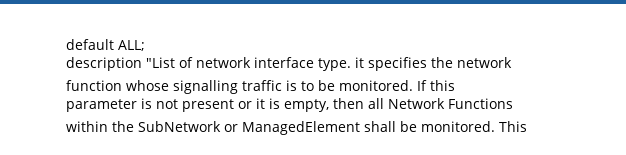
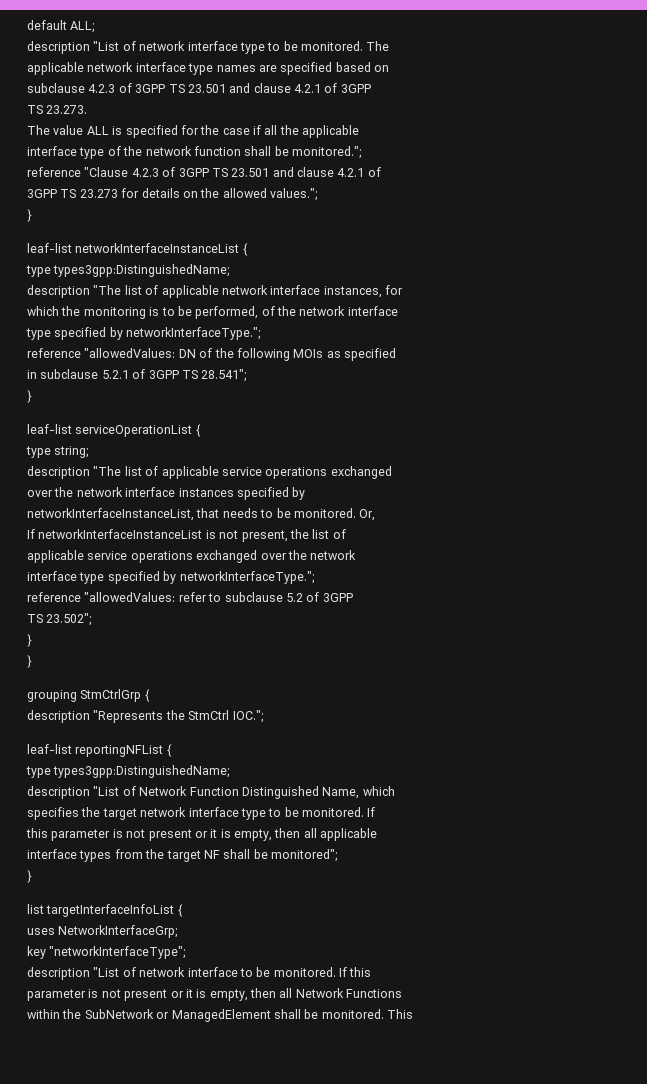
[318,57,512,71] [66,80,297,94] type. it specifies the network // function whose signalling traffic is -> [239,41,390,54] [27,62,389,75] [27,83,371,93] [27,105,88,114] [27,125,360,138] [27,146,361,159] [27,167,381,177] [27,188,317,201] [27,209,32,222] [27,243,248,256] [26,264,230,277] [27,285,403,298] [27,306,398,319] [26,327,261,340] [27,348,396,361] [27,369,247,382] [27,390,32,403] [27,424,201,437] [26,446,89,458] [27,466,392,479] [27,487,306,500] [27,508,376,521] [27,529,346,542] [27,550,357,563] [27,571,314,584] [27,592,353,602] [27,613,92,626] [27,634,32,647] [27,655,32,668] [27,689,150,702] [27,710,263,723] [27,744,172,757] [26,765,230,778] [27,786,395,799] [27,807,376,820] [26,828,378,841] [27,849,337,862] [27,870,32,883] [27,904,183,917] [27,925,178,938] [27,946,186,959] [27,967,238,980] type to be monitored. The // applicable network interface type names are specified based on // subclause 4.2.3 of 3GPP TS 23.501 and clause 4.2.1 of 3GPP // TS 23.273. // The value ALL is specified for the case if all the applicable // interface type of the network function shall be monitored."; // reference "Clause 4.2.3 of 3GPP TS 23.501 and clause 4.2.1 of // 3GPP TS 23.273 for details on the allowed values."; // } // leaf-list networkInterfaceInstanceList { // type types3gpp:DistinguishedName; // description "The list of applicable network interface instances, for // which the monitoring is to be performed, of the network interface // type specified by networkInterfaceType."; // reference "allowedValues: DN of the following MOIs as specified // in subclause 5.2.1 of 3GPP TS 28.541"; // } // leaf-list serviceOperationList { // type string; // description "The list of applicable service operations exchanged // over the network interface instances specified by // networkInterfaceInstanceList, that needs to be monitored. Or, // If networkInterfaceInstanceList is not present, the list of // applicable service operations exchanged over the network // interface type specified by networkInterfaceType."; // reference "allowedValues: refer to subclause 5.2 of 3GPP // TS 23.502"; // } // } // grouping StmCtrlGrp { // description "Represents the StmCtrl IOC."; // leaf-list reportingNFList { // type types3gpp:DistinguishedName; // description "List of Network Function Distinguished Name, which // specifies the target network interface type to be monitored. If // this parameter is not present or it is empty, then all applicable // interface types from the target NF shall be monitored"; // } // list targetInterfaceInfoList { // uses NetworkInterfaceGrp; // key "networkInterfaceType"; // description "List of network interface

